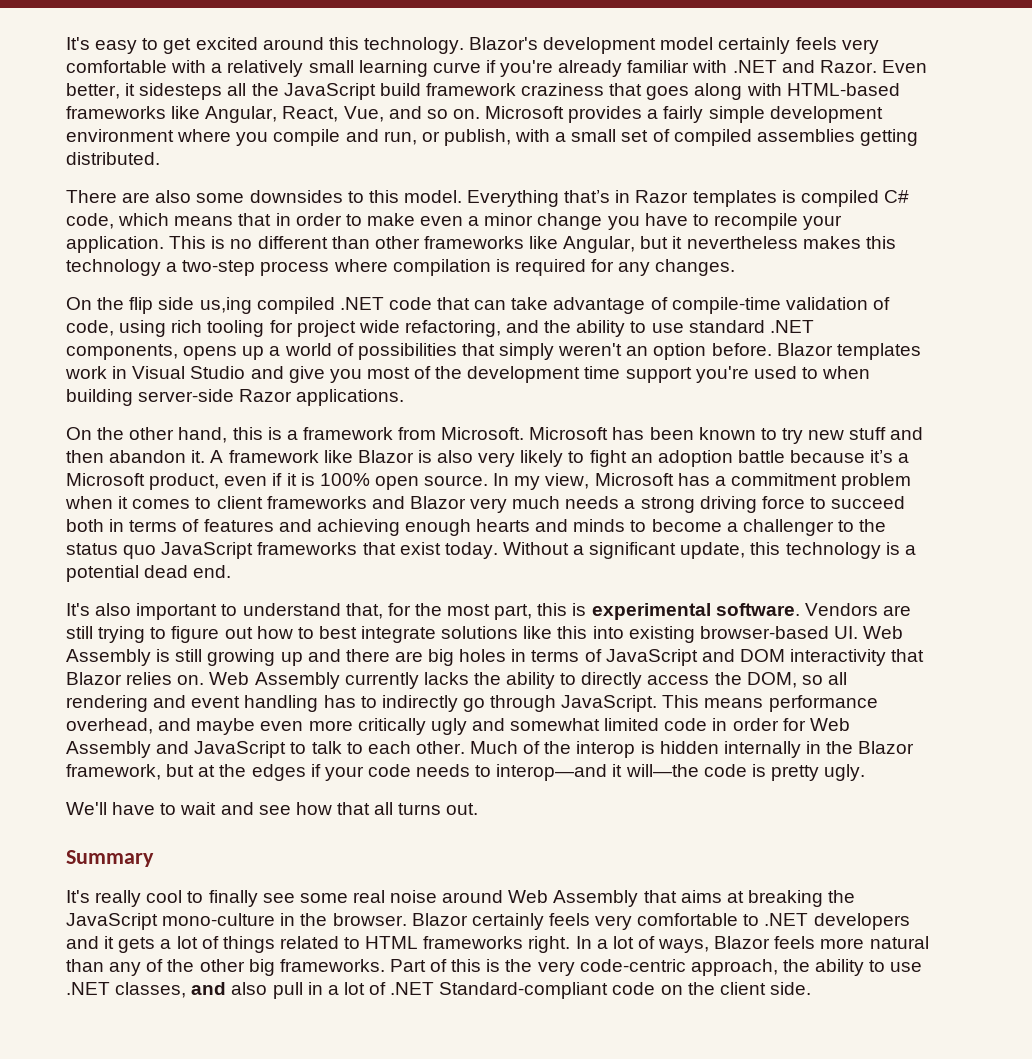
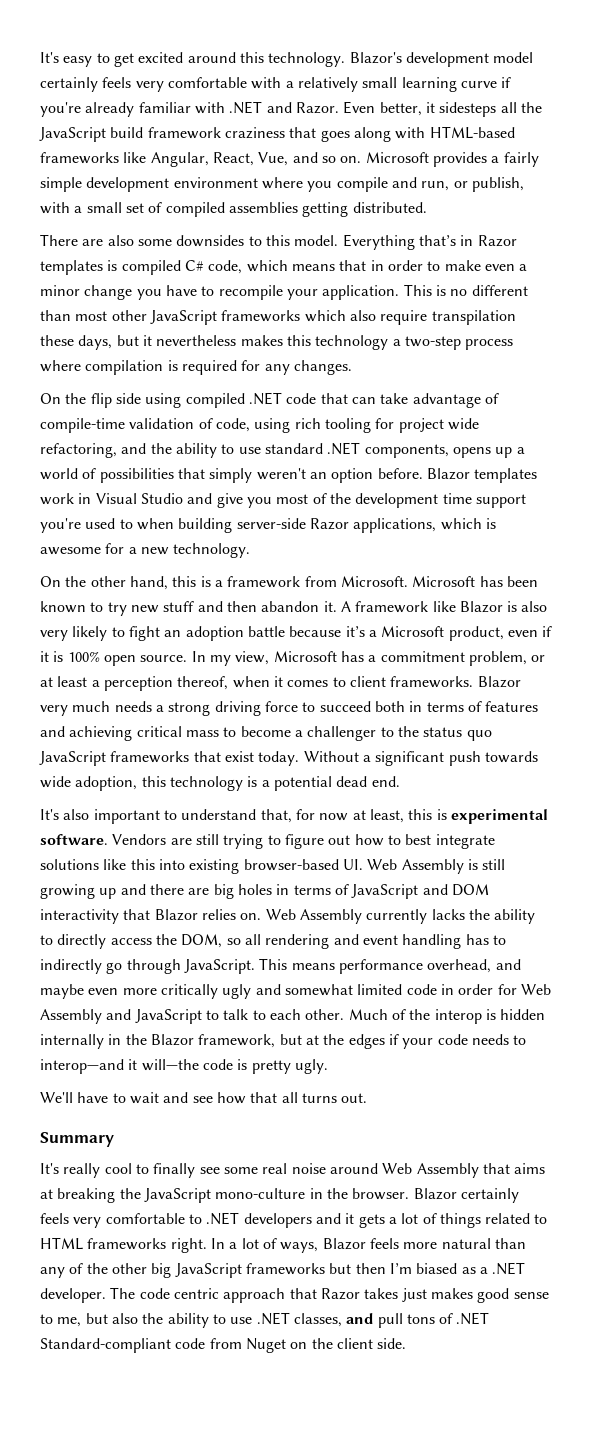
[374,236,636,253] other frameworks like Angular, -> [75,310,516,325] [40,335,113,350] most other JavaScript frameworks which also require transpilation these days,
[199,297,252,314] us,ing -> [145,393,182,408] using
[296,389,405,406] applications. -> [353,518,496,533] [40,543,251,558] applications, which is awesome for a new technology.
[841,473,912,490] problem -> [468,651,546,666] [40,676,229,691] problem, or at least a perception thereof,
[266,496,405,509] frameworks and -> [390,676,474,688] frameworks.
[404,519,626,536] enough hearts and minds -> [136,726,219,737] critical mass
[680,542,746,559] update, -> [448,751,538,766] [40,776,138,791] push towards wide adoption,
[414,603,533,620] the most part, -> [319,809,404,823] now at least,
[279,959,778,976] frameworks. Part of this is the very code-centric approach, -> [174,1262,526,1278] [40,1287,549,1303] [40,1313,138,1327] JavaScript frameworks but then I’m biased as a .NET developer. The code centric approach that Razor takes just makes good sense to me, but also
[231,982,365,999] also pull in a lot -> [377,1313,435,1328] pull tons
(656, 988) none -> [209,1338,286,1353] from Nuget

